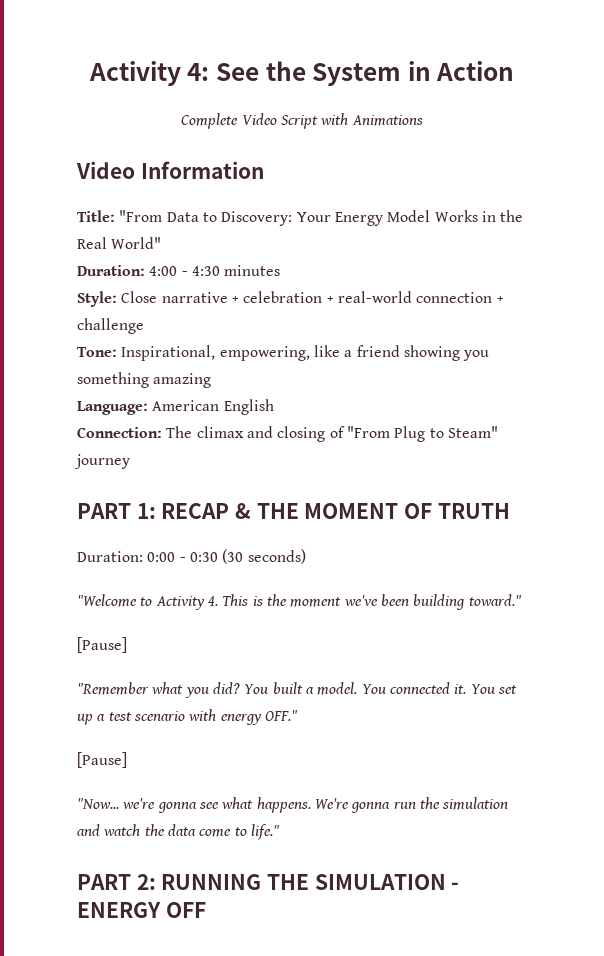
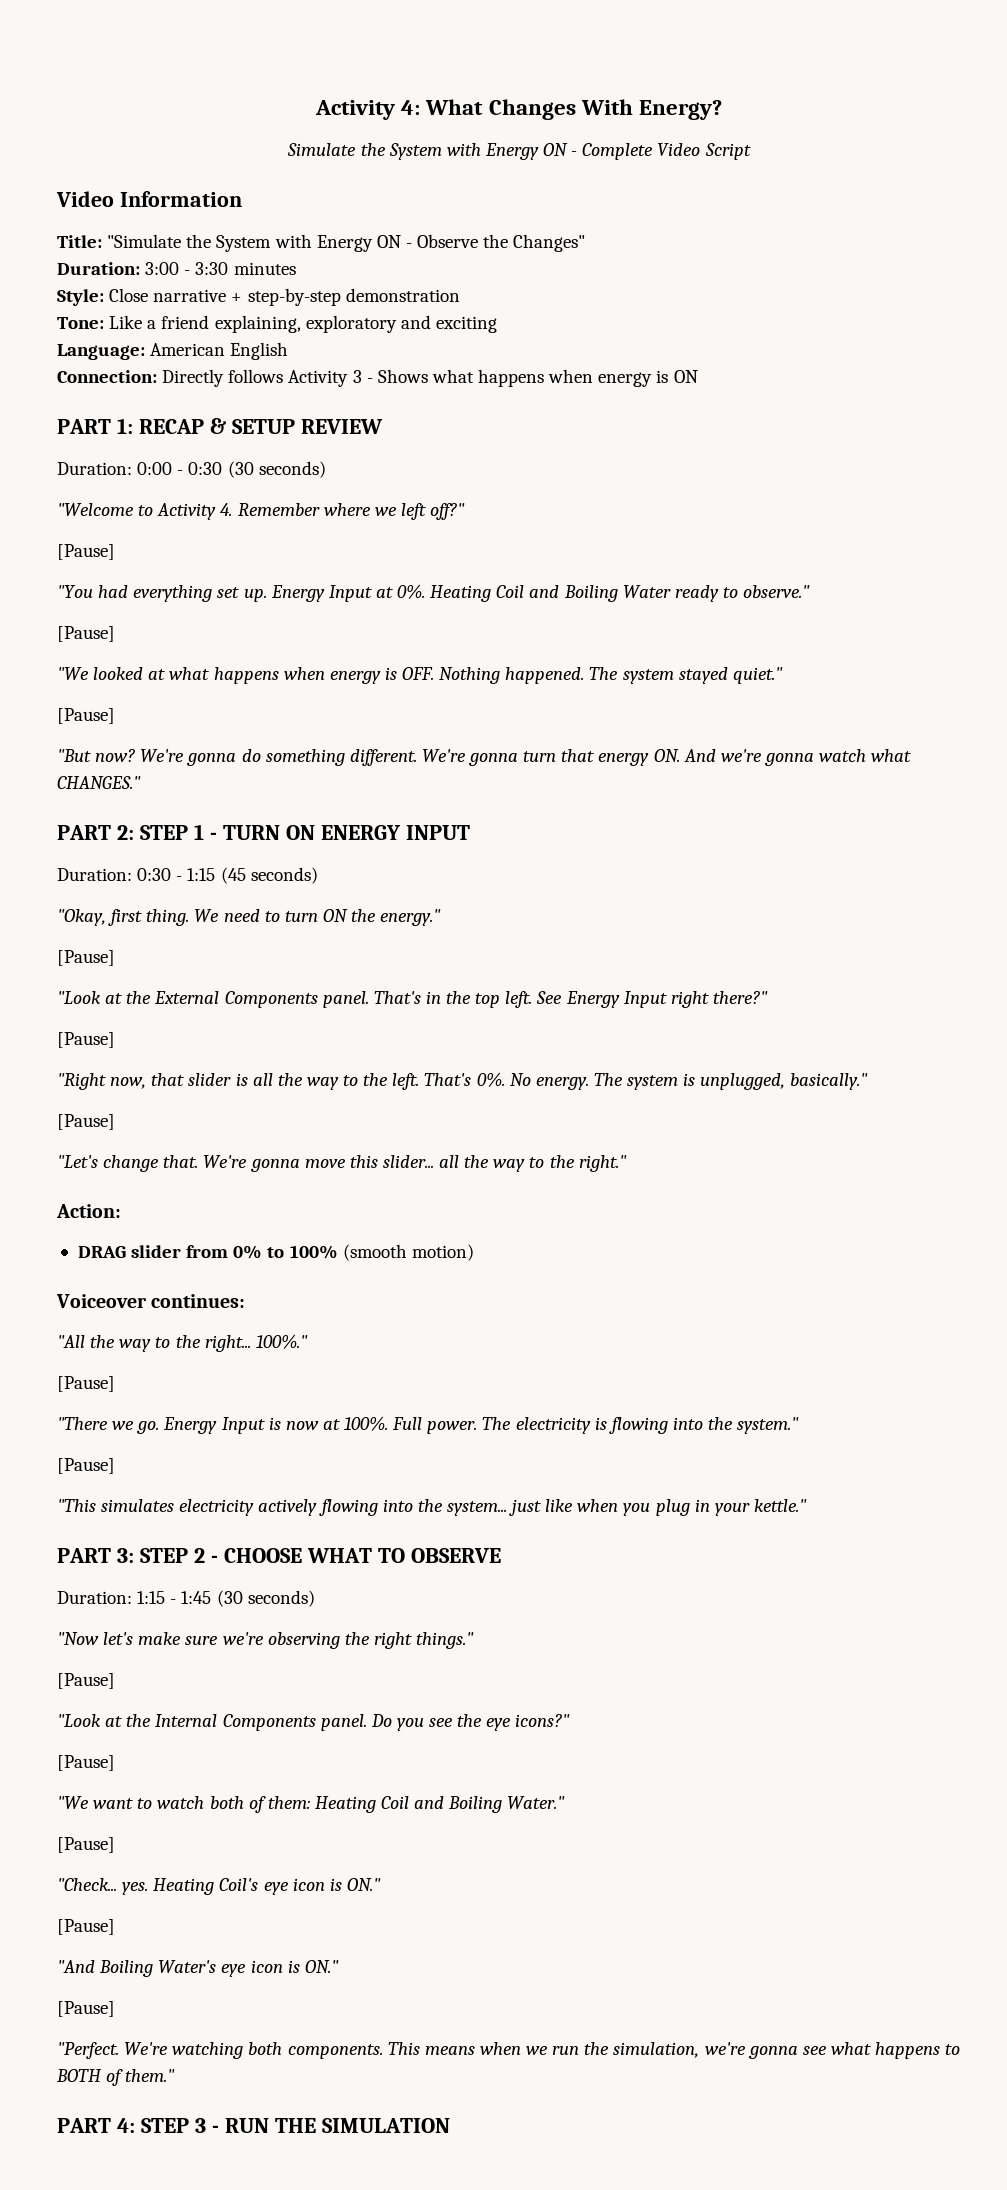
[215,61,515,86] See the System in Action // -> [425,99,723,120] [287,143,578,160] What Changes With Energy? // Simulate the System with Energy ON -
[320,113,423,126] with Animations -> (751, 151) none
[119,210,524,226] [77,237,162,249] [77,265,220,276] "From Data to Discovery: Your Energy Model Works in the Real World" // Duration: 4:00 - 4:30 -> [107,234,586,252] [57,262,229,275] "Simulate the System with Energy ON - Observe the Changes" // Duration: 3:00 - 3:30
[243,291,504,303] [77,318,144,334] [77,345,490,361] [77,372,212,388] [77,399,274,415] [77,426,498,442] [75,454,130,469] celebration + real-world connection + challenge // Tone: Inspirational, empowering, like a friend showing you something amazing // Language: American English // Connection: The climax and closing of "From Plug to Steam" journey -> [247,288,460,306] [57,315,497,333] [57,342,289,360] [57,369,698,387] step-by-step demonstration // Tone: Like a friend explaining, exploratory and exciting // Language: American English // Connection: Directly follows Activity 3 - Shows what happens when energy is ON
[256,503,510,519] THE MOMENT OF TRUTH -> [231,419,383,434] SETUP REVIEW
[222,594,522,610] [77,637,127,653] [77,682,517,698] [77,709,298,725] [77,752,127,768] [77,797,509,813] [77,824,280,840] [77,874,460,890] [77,902,206,918] This is the moment we've been building toward." // [Pause] // "Remember what you did? You built a model. You connected it. You set up a test scenario with energy OFF." // [Pause] // "Now... we're gonna see what happens. We're gonna run the simulation and watch the data come to life." // PART 2: RUNNING THE SIMULATION - ENERGY OFF -> [237,503,466,520] [57,544,115,560] [57,584,811,602] [57,626,115,642] [57,667,783,684] [57,708,115,724] [57,749,912,766] [57,776,141,789] [57,824,470,840] [57,867,318,884] [57,909,442,926] [57,950,115,966] [57,991,768,1008] [57,1032,115,1048] [57,1072,869,1090] [57,1114,115,1130] [57,1155,627,1172] [56,1204,121,1218] [77,1244,474,1261] [56,1294,246,1308] [57,1334,308,1352] [57,1376,115,1392] [57,1416,800,1434] [57,1458,115,1474] [57,1499,807,1516] [57,1548,501,1563] [57,1590,315,1607] [57,1632,475,1649] [57,1673,115,1689] [57,1714,571,1731] [57,1755,115,1771] [57,1796,566,1813] [57,1837,115,1853] [57,1878,381,1895] [57,1919,115,1935] [57,1960,339,1977] [57,2001,115,2017] [57,2042,961,2059] [56,2069,176,2086] [57,2118,450,2133] Remember where we left off?" // [Pause] // "You had everything set up. Energy Input at 0%. Heating Coil and Boiling Water ready to observe." // [Pause] // "We looked at what happens when energy is OFF. Nothing happened. The system stayed quiet." // [Pause] // "But now? We're gonna do something different. We're gonna turn that energy ON. And we're gonna watch what CHANGES." // PART 2: STEP 1 - TURN ON ENERGY INPUT // Duration: 0:30 - 1:15 (45 seconds) // "Okay, first thing. We need to turn ON the energy." // [Pause] // "Look at the External Components panel. That's in the top left. See Energy Input right there?" // [Pause] // "Right now, that slider is all the way to the left. That's 0%. No energy. The system is unplugged, basically." // [Pause] // "Let's change that. We're gonna move this slider... all the way to the right." // Action: // DRAG slider from 0% to 100% (smooth motion) // Voiceover continues: // "All the way to the right... 100%." // [Pause] // "There we go. Energy Input is now at 100%. Full power. The electricity is flowing into the system." // [Pause] // "This simulates electricity actively flowing into the system... just like when you plug in your kettle." // PART 3: STEP 2 - CHOOSE WHAT TO OBSERVE // Duration: 1:15 - 1:45 (30 seconds) // "Now let's make sure we're observing the right things." // [Pause] // "Look at the Internal Components panel. Do you see the eye icons?" // [Pause] // "We want to watch both of them: Heating Coil and Boiling Water." // [Pause] // "Check... yes. Heating Coil's eye icon is ON." // [Pause] // "And Boiling Water's eye icon is ON." // [Pause] // "Perfect. We're watching both components. This means when we run the simulation, we're gonna see what happens to BOTH of them." // PART 4: STEP 3 - RUN THE SIMULATION

